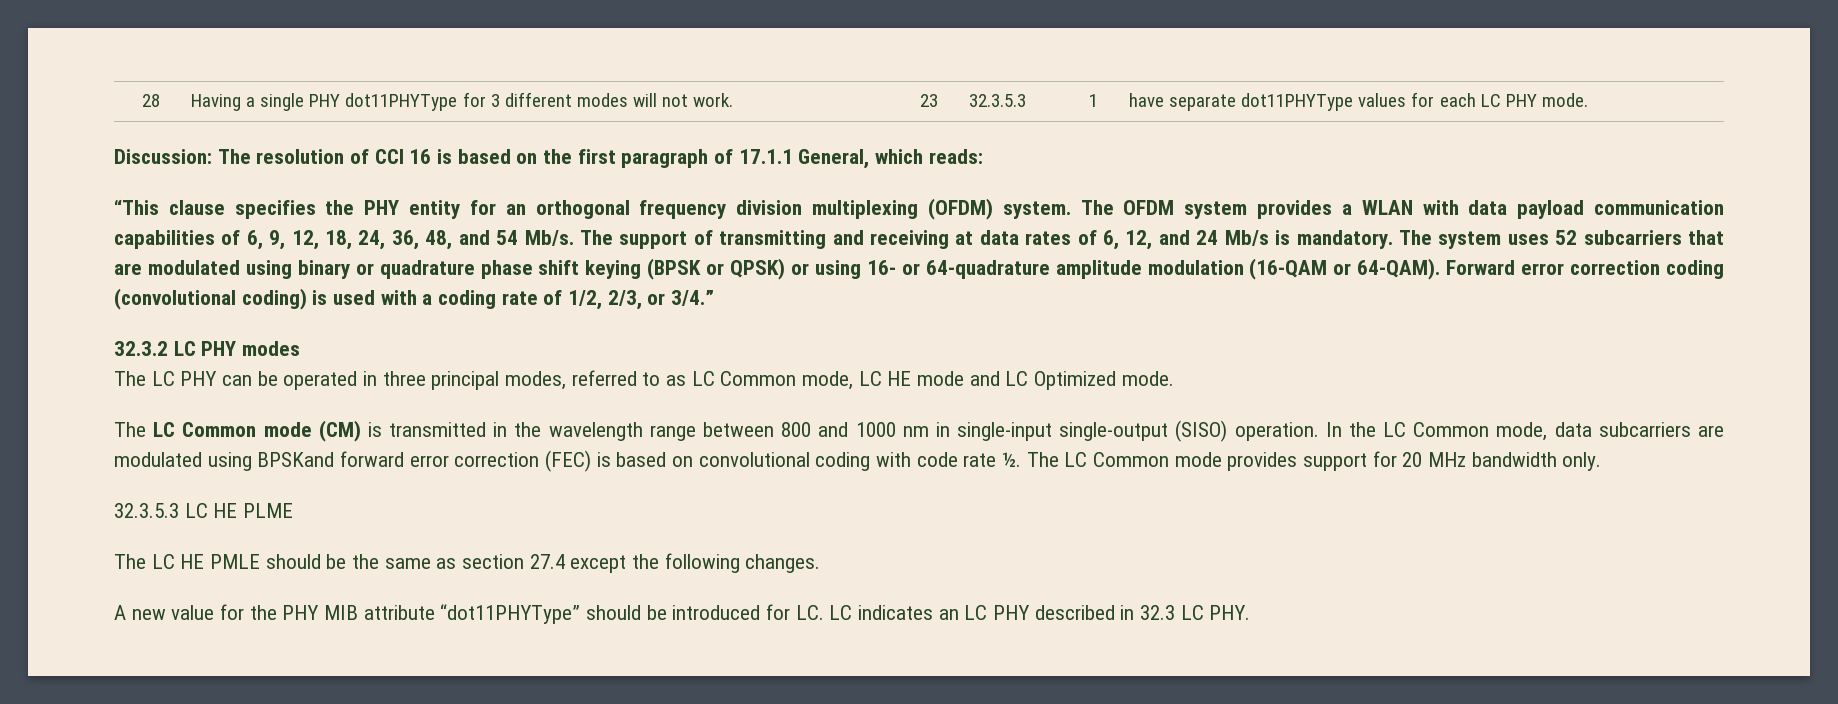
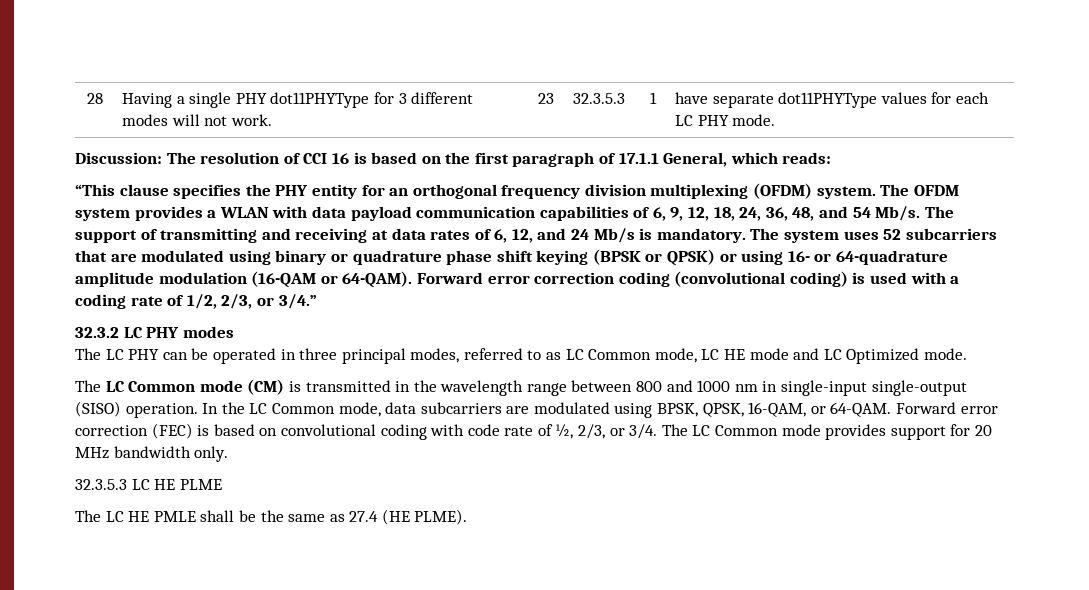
[257,451,405,467] BPSKand forward -> [657,402,957,417] BPSK, QPSK, 16-QAM, or 64-QAM. Forward
[1002,452,1022,467] ½. -> [537,424,658,439] of ½, 2/3, or 3/4.
[265,554,321,569] should -> [200,510,235,522] shall
[462,553,821,573] [114,604,1251,624] section 27.4 except the following changes. // A new value for the PHY MIB attribute “dot11PHYType” should be introduced for LC. LC indicates an LC PHY described in 32.3 LC PHY. -> [349,509,468,525] 27.4 (HE PLME).

